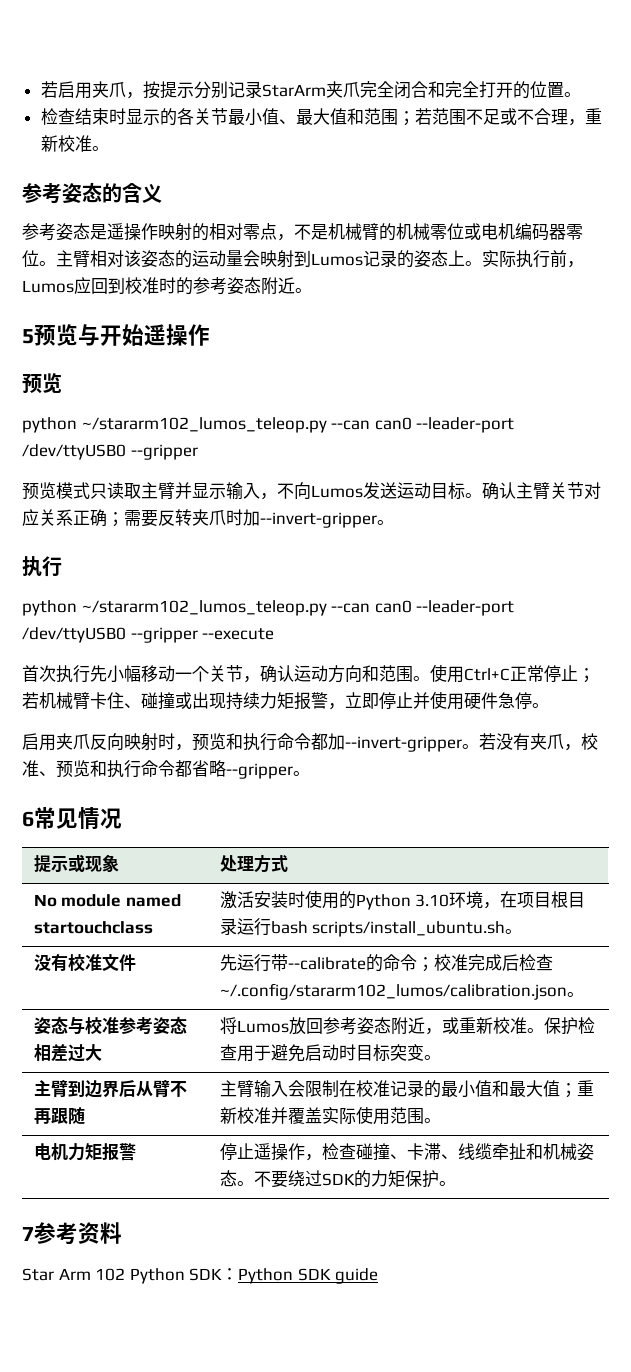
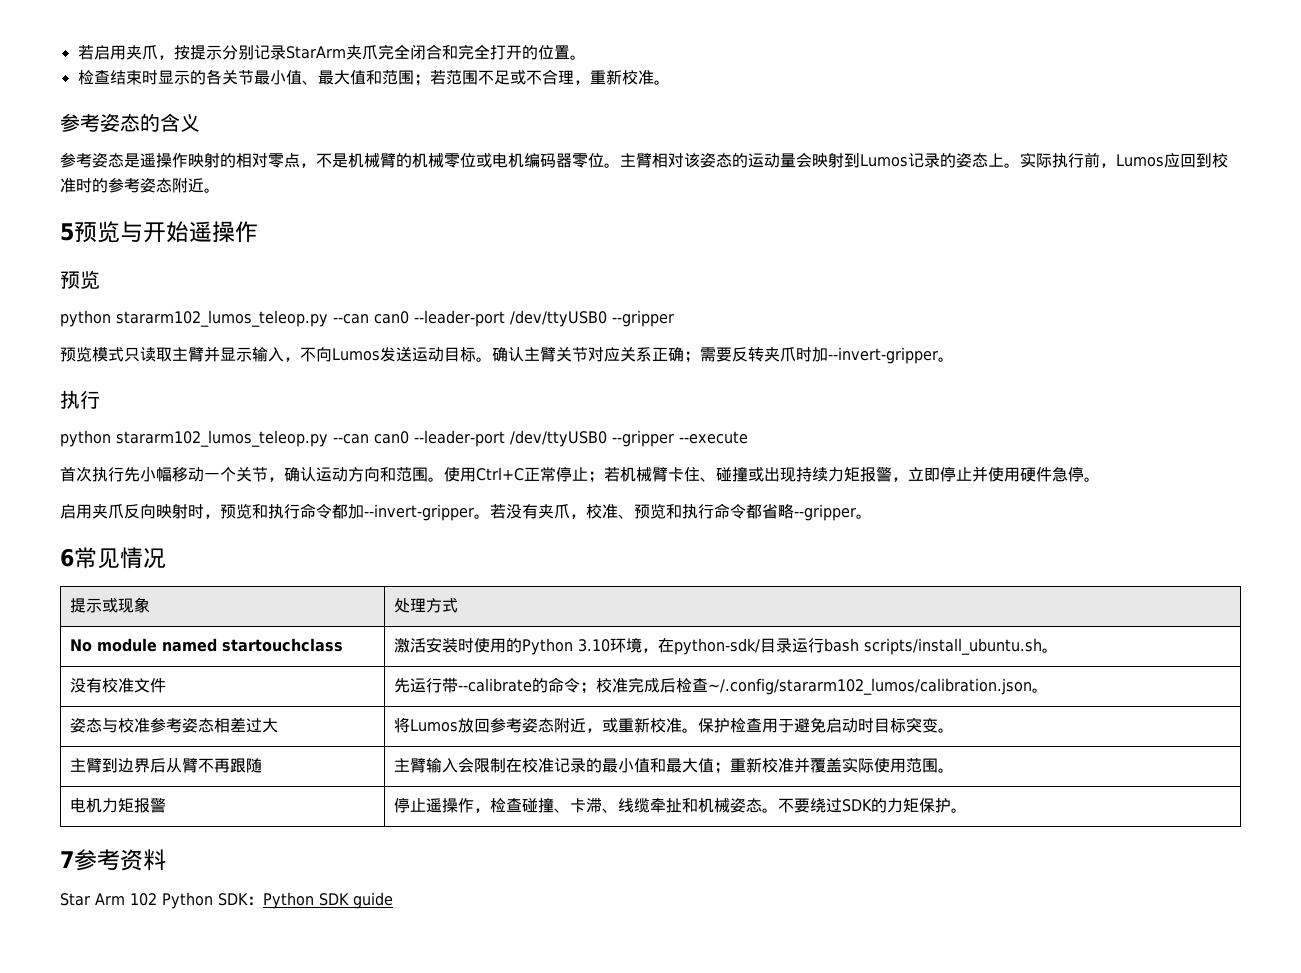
[81,417,327,433] ~/stararm102_lumos_teleop.py -> [116,310,328,327] stararm102_lumos_teleop.py
[81,600,327,616] ~/stararm102_lumos_teleop.py -> [116,430,328,447] stararm102_lumos_teleop.py
[517,891,569,908] 项目根 -> [674,638,761,655] python-sdk/

